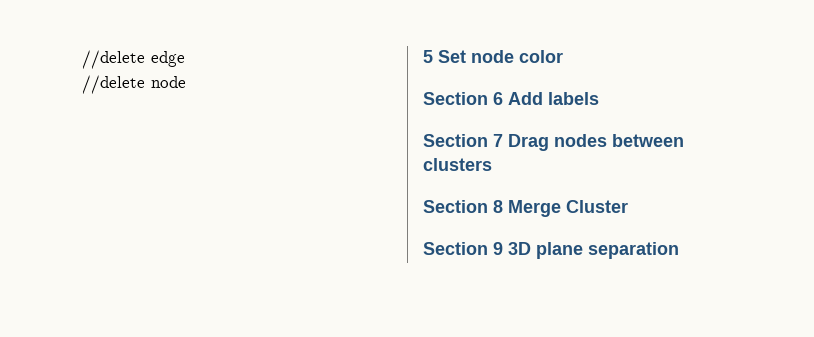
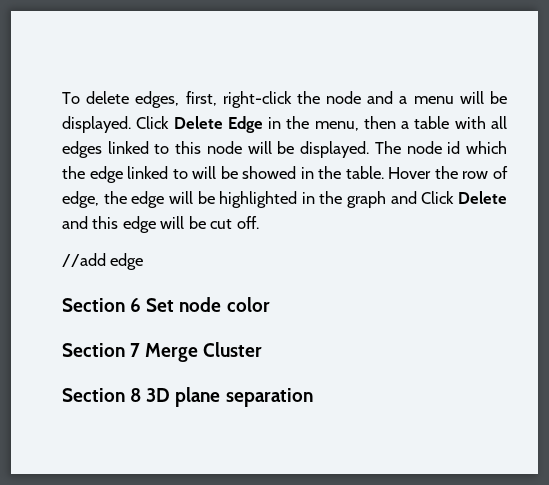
[82,50,185,69] [82,75,186,94] [423,50,563,63] [423,92,599,105] [423,134,684,151] [423,158,492,171] [423,200,503,213] //delete edge // //delete node // 5 Set node color // Section 6 Add labels // Section 7 Drag nodes between clusters // Section 8 -> [62,91,507,108] [62,116,507,133] [62,141,508,158] [62,166,509,183] [62,191,507,208] [62,216,259,233] [62,253,144,270] [62,297,270,312] [62,343,141,357] To delete edges, first, right-click the node and a menu will be displayed. Click Delete Edge in the menu, then a table with all edges linked to this node will be displayed. The node id which the edge linked to will be showed in the table. Hover the row of edge, the edge will be highlighted in the graph and Click Delete and this edge will be cut off. // //add edge // Section 6 Set node color // Section 7
[493,242,503,255] 9 -> [130,388,142,402] 8

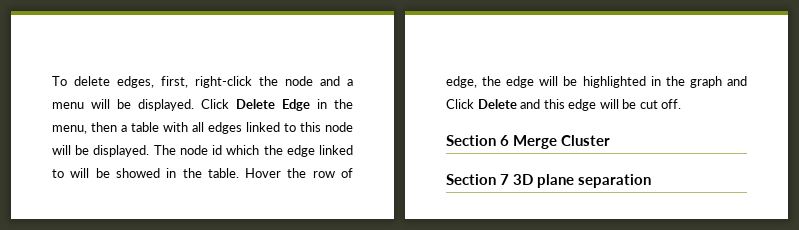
[62,253,144,270] // //add edge -> (682, 104) none
[146,297,270,312] [62,343,141,357] Set node color // Section 7 -> (510, 140) none
[130,388,142,402] 8 -> [500,174,510,185] 7

